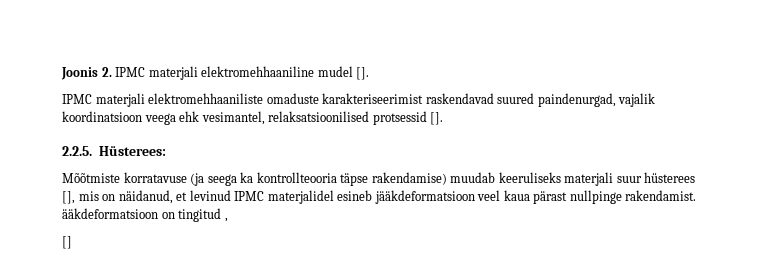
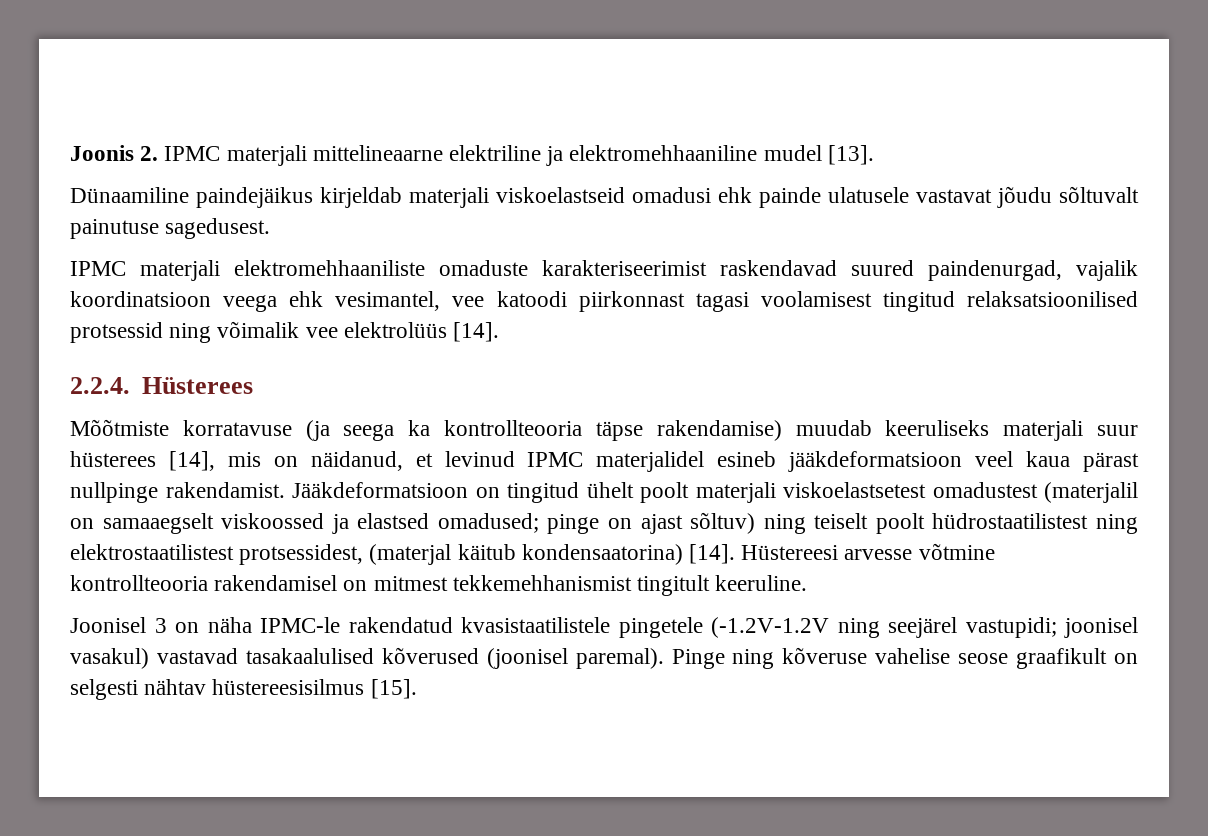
[201,66,370,80] elektromehhaaniline mudel []. -> [312,145,874,166] [70,186,1139,208] [70,218,271,239] mittelineaarne elektriline ja elektromehhaaniline mudel [13]. // Dünaamiline paindejäikus kirjeldab materjali viskoelastseid omadusi ehk painde ulatusele vastavat jõudu sõltuvalt painutuse sagedusest.
[268,111,444,125] [62,146,166,156] relaksatsioonilised protsessid []. // 2.2.5. Hüsterees: -> [452,291,1139,312] [70,321,500,343] [70,377,253,394] vee katoodi piirkonnast tagasi voolamisest tingitud relaksatsioonilised protsessid ning võimalik vee elektrolüüs [14]. // 2.2.4. Hüsterees
[62,191,75,204] [], -> [168,451,215,471] [14],
[62,208,158,219] ääkdeformatsioon -> [292,482,468,498] Jääkdeformatsioon
[224,218,228,222] [62,236,72,249] , // [] -> [586,482,1138,503] [70,512,1138,534] [70,543,995,565] [70,575,808,596] [70,617,1138,638] [70,647,1138,669] [70,679,417,700] ühelt poolt materjali viskoelastsetest omadustest (materjalil on samaaegselt viskoossed ja elastsed omadused; pinge on ajast sõltuv) ning teiselt poolt hüdrostaatilistest ning elektrostaatilistest protsessidest, (materjal käitub kondensaatorina) [14]. Hüstereesi arvesse võtmine kontrollteooria rakendamisel on mitmest tekkemehhanismist tingitult keeruline. // Joonisel 3 on näha IPMC-le rakendatud kvasistaatilistele pingetele (-1.2V-1.2V ning seejärel vastupidi; joonisel vasakul) vastavad tasakaalulised kõverused (joonisel paremal). Pinge ning kõveruse vahelise seose graafikult on selgesti nähtav hüstereesisilmus [15].

